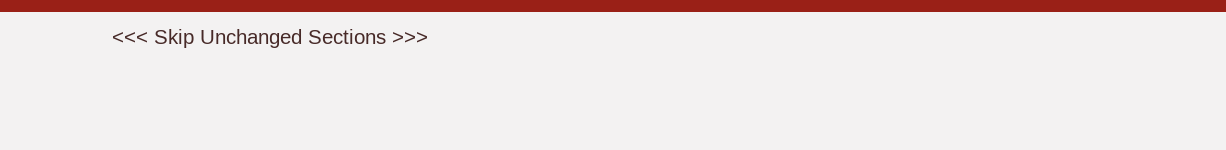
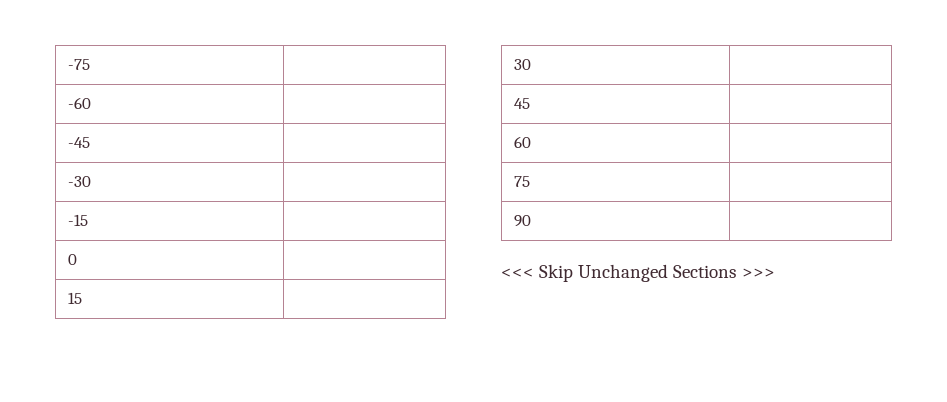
(112, 38) none -> [67,59,90,70] [67,97,91,109] [67,137,90,148] [67,176,91,187] [67,214,88,226] [67,254,77,265] [67,292,82,304] [513,59,531,70] [513,98,530,109] [513,136,531,148] [513,176,530,187] [513,215,531,227] -75 | // -60 | // -45 | // -30 | // -15 | // 0 | // 15 | // 30 | // 45 | // 60 | // 75 | // 90 | //

